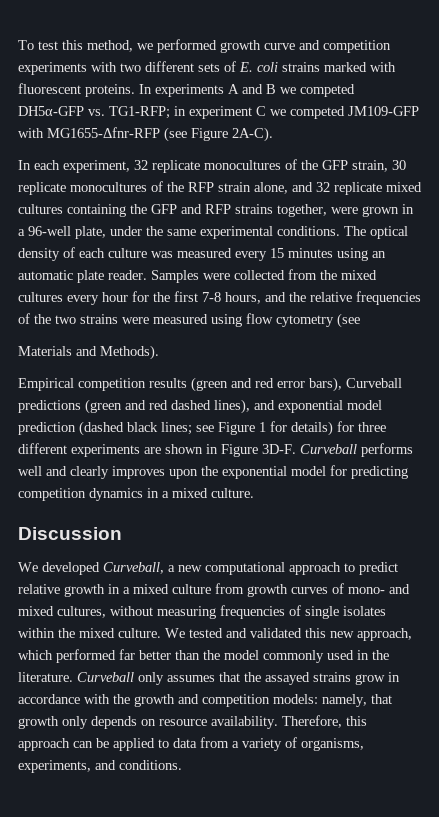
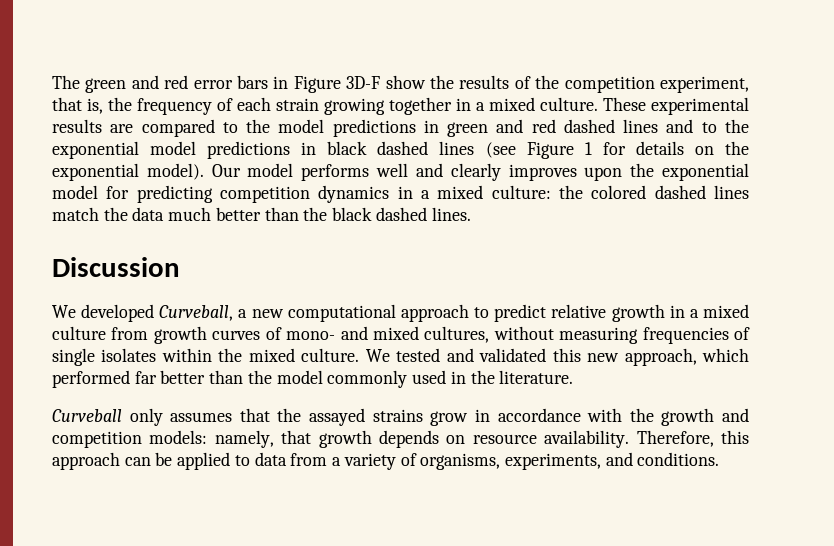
[18,39,391,53] [18,61,396,75] [18,83,355,97] [18,106,419,119] [18,127,273,142] [18,159,406,173] [18,181,422,195] [18,204,414,217] [18,226,408,239] [18,247,386,261] [18,269,377,283] [18,291,421,305] [18,313,360,328] [18,345,159,360] [18,377,402,392] [18,399,382,414] [18,421,386,436] [18,443,357,457] To test this method, we performed growth curve and competition experiments with two different sets of E. coli strains marked with fluorescent proteins. In experiments A and B we competed DH5α-GFP vs. TG1-RFP; in experiment C we competed JM109-GFP with MG1655-Δfnr-RFP (see Figure 2A-C). // In each experiment, 32 replicate monocultures of the GFP strain, 30 replicate monocultures of the RFP strain alone, and 32 replicate mixed cultures containing the GFP and RFP strains together, were grown in a 96-well plate, under the same experimental conditions. The optical density of each culture was measured every 15 minutes using an automatic plate reader. Samples were collected from the mixed cultures every hour for the first 7-8 hours, and the relative frequencies of the two strains were measured using flow cytometry (see // Materials and Methods). // Empirical competition results (green and red error bars), Curveball predictions (green and red dashed lines), and exponential model prediction (dashed black lines; see Figure 1 for details) for three different experiments are shown in Figure 3D-F. Curveball -> [52,75,749,93] [52,97,749,115] [52,119,749,137] [52,141,750,159] [52,163,294,181] The green and red error bars in Figure 3D-F show the results of the competition experiment, that is, the frequency of each strain growing together in a mixed culture. These experimental results are compared to the model predictions in green and red dashed lines and to the exponential model predictions in black dashed lines (see Figure 1 for details on the exponential model). Our model
[211,488,254,498] culture. -> [491,185,749,199] [52,207,471,221] culture: the colored dashed lines match the data much better than the black dashed lines.
(73, 677) none -> (574, 377) //
[62,716,88,729] only -> (372, 439) none

